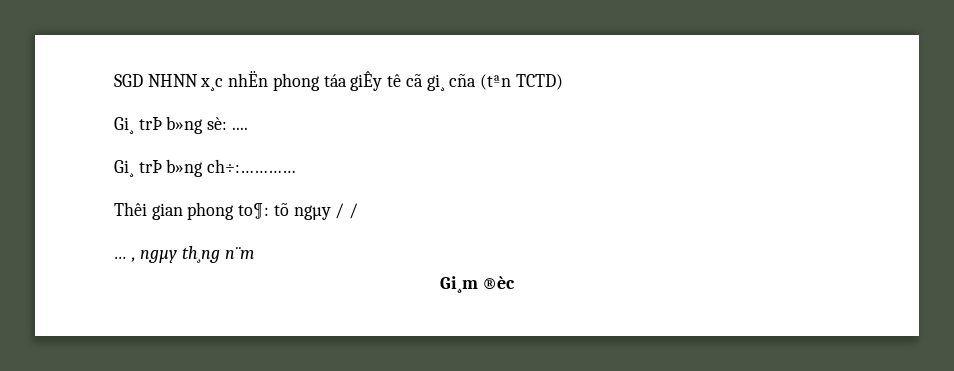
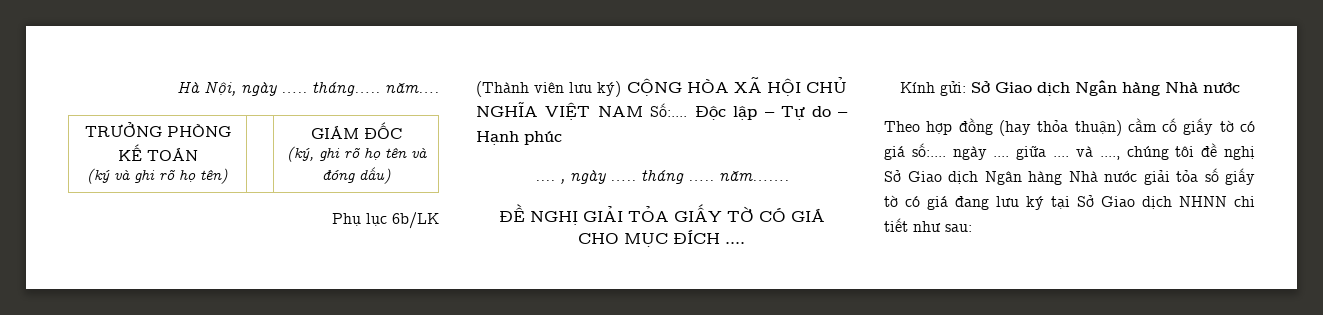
[114,71,563,91] [114,116,248,134] [114,159,297,177] [114,202,359,220] [114,246,254,263] [439,276,516,293] SGD NHNN x¸c nhËn phong táa giÊy tê cã gi¸ cña (tªn TCTD) // Gi¸ trÞ b»ng sè: .... // Gi¸ trÞ b»ng ch÷:………… // Thêi gian phong to¶: tõ ngµy / / // … , ngµy th¸ng n¨m // Gi¸m ®èc -> [177,81,439,96] [84,122,231,137] [117,144,198,161] [87,168,228,184] [310,122,402,139] [286,146,427,162] [321,167,391,184] [332,212,439,229] [476,77,847,97] [476,102,848,120] [476,131,562,145] [534,170,789,184] [498,204,825,225] [578,230,745,247] [899,80,1240,96] [884,118,1255,136] [884,143,1255,160] [884,168,1255,185] [884,195,1255,210] [884,218,972,232] Hà Nội, ngày ….. tháng….. năm…. // TRƯỞNG PHÒNG KẾ TOÁN // (ký và ghi rõ họ tên) | | GIÁM ĐỐC // (ký, ghi rõ họ tên và đóng dấu) // Phụ lục 6b/LK // (Thành viên lưu ký) CỘNG HÒA XÃ HỘI CHỦ NGHĨA VIỆT NAM Số:.... Độc lập – Tự do – Hạnh phúc // .... , ngày ….. tháng ….. năm……. // ĐỀ NGHỊ GIẢI TỎA GIẤY TỜ CÓ GIÁ CHO MỤC ĐÍCH .... // Kính gửi: Sở Giao dịch Ngân hàng Nhà nước // Theo hợp đồng (hay thỏa thuận) cầm cố giấy tờ có giá số:.... ngày .... giữa .... và ...., chúng tôi đề nghị Sở Giao dịch Ngân hàng Nhà nước giải tỏa số giấy tờ có giá đang lưu ký tại Sở Giao dịch NHNN chi tiết như sau:

